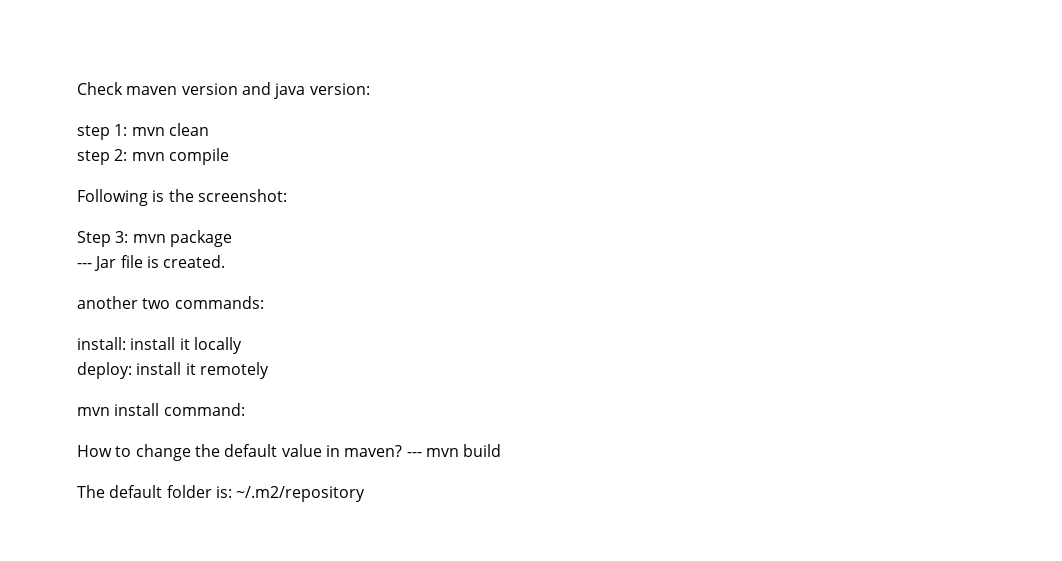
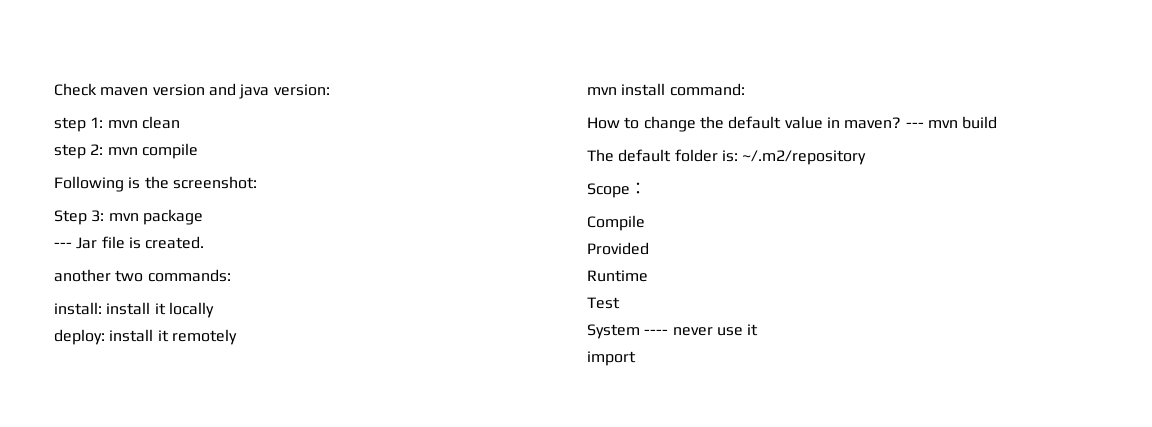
(366, 494) none -> [587,182,646,198] [587,215,645,231] [587,242,649,255] [587,270,648,282] [587,297,620,309] [587,324,759,339] [587,351,636,366] // Scope： // Compile // Provided // Runtime // Test // System ---- never use it // import

